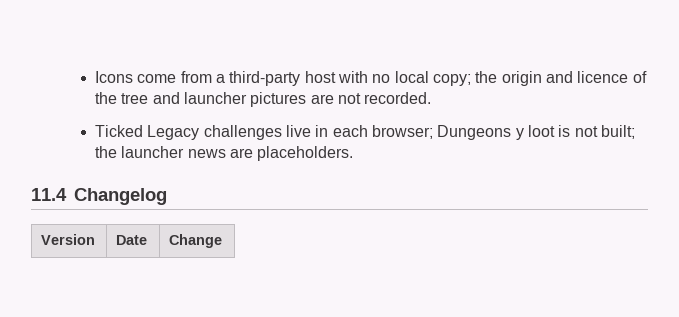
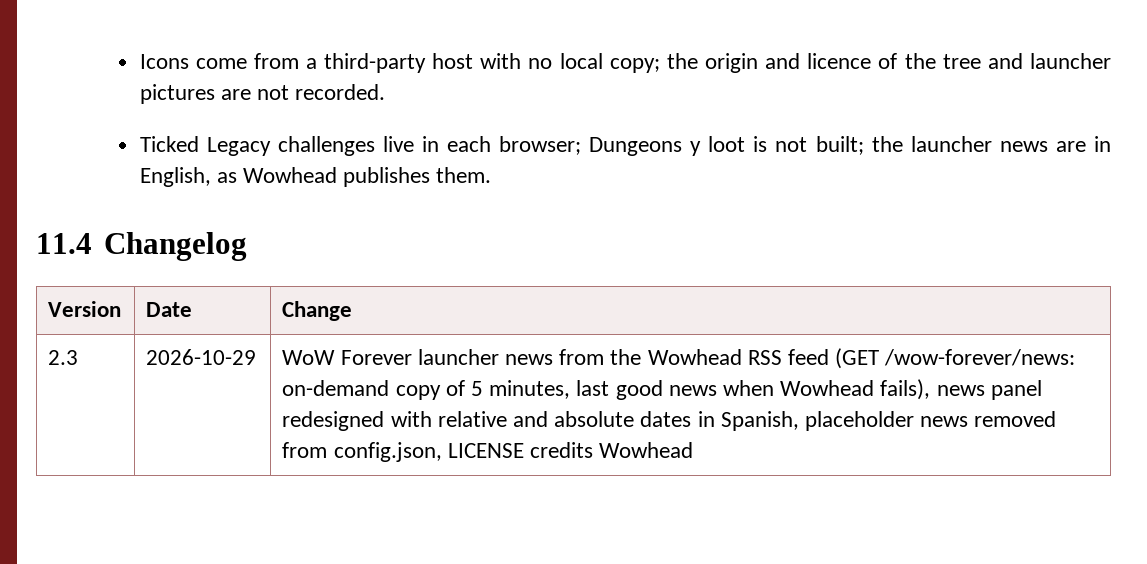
[257,146,354,161] placeholders. -> [1093,136,1111,152] [139,167,492,187] in English, as Wowhead publishes them.
(223, 241) none -> [48,350,79,365] [146,349,257,365] [282,348,1076,369] [282,379,1042,400] [282,411,1057,431] [282,442,694,462] // 2.3 | 2026-10-29 | WoW Forever launcher news from the Wowhead RSS feed (GET /wow-forever/news: on-demand copy of 5 minutes, last good news when Wowhead fails), news panel redesigned with relative and absolute dates in Spanish, placeholder news removed from config.json, LICENSE credits Wowhead

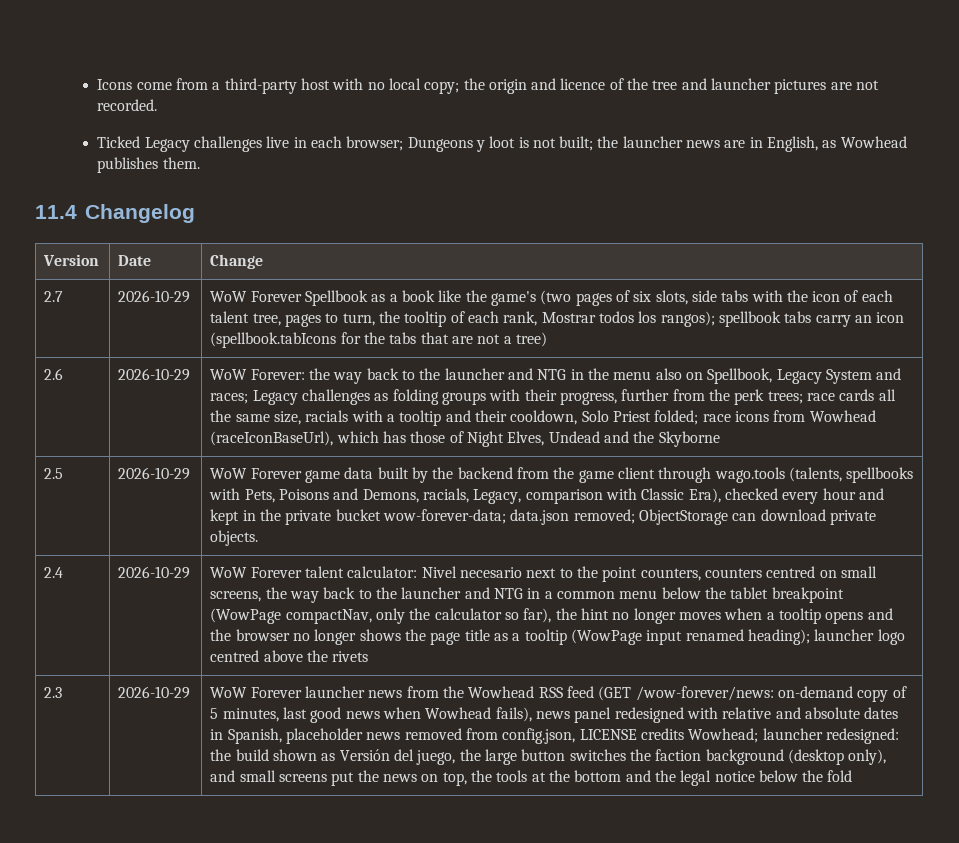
(353, 311) none -> [44,291,64,302] [118,290,191,303] [210,290,893,306] [210,311,905,327] [210,332,547,348] [44,368,64,380] [118,368,191,381] [210,368,902,384] [210,389,896,405] [210,410,876,426] [210,431,720,447] [44,468,64,479] [118,467,191,480] [210,467,914,483] [209,488,884,504] [210,509,876,525] [210,530,259,546] [44,567,64,578] [118,566,191,579] [210,566,877,582] [210,587,844,603] [210,608,893,624] [210,629,905,645] [210,650,369,662] // 2.7 | 2026-10-29 | WoW Forever Spellbook as a book like the game's (two pages of six slots, side tabs with the icon of each talent tree, pages to turn, the tooltip of each rank, Mostrar todos los rangos); spellbook tabs carry an icon (spellbook.tabIcons for the tabs that are not a tree) // 2.6 | 2026-10-29 | WoW Forever: the way back to the launcher and NTG in the menu also on Spellbook, Legacy System and races; Legacy challenges as folding groups with their progress, further from the perk trees; race cards all the same size, racials with a tooltip and their cooldown, Solo Priest folded; race icons from Wowhead (raceIconBaseUrl), which has those of Night Elves, Undead and the Skyborne // 2.5 | 2026-10-29 | WoW Forever game data built by the backend from the game client through wago.tools (talents, spellbooks with Pets, Poisons and Demons, racials, Legacy, comparison with Classic Era), checked every hour and kept in the private bucket wow-forever-data; data.json removed; ObjectStorage can download private objects. // 2.4 | 2026-10-29 | WoW Forever talent calculator: Nivel necesario next to the point counters, counters centred on small screens, the way back to the launcher and NTG in a common menu below the tablet breakpoint (WowPage compactNav, only the calculator so far), the hint no longer moves when a tooltip opens and the browser no longer shows the page title as a tooltip (WowPage input renamed heading); launcher logo centred above the rivets
[599,442,694,458] Wowhead -> [688,728,899,744] [210,749,887,765] [210,770,853,786] Wowhead; launcher redesigned: the build shown as Versión del juego, the large button switches the faction background (desktop only), and small screens put the news on top, the tools at the bottom and the legal notice below the fold

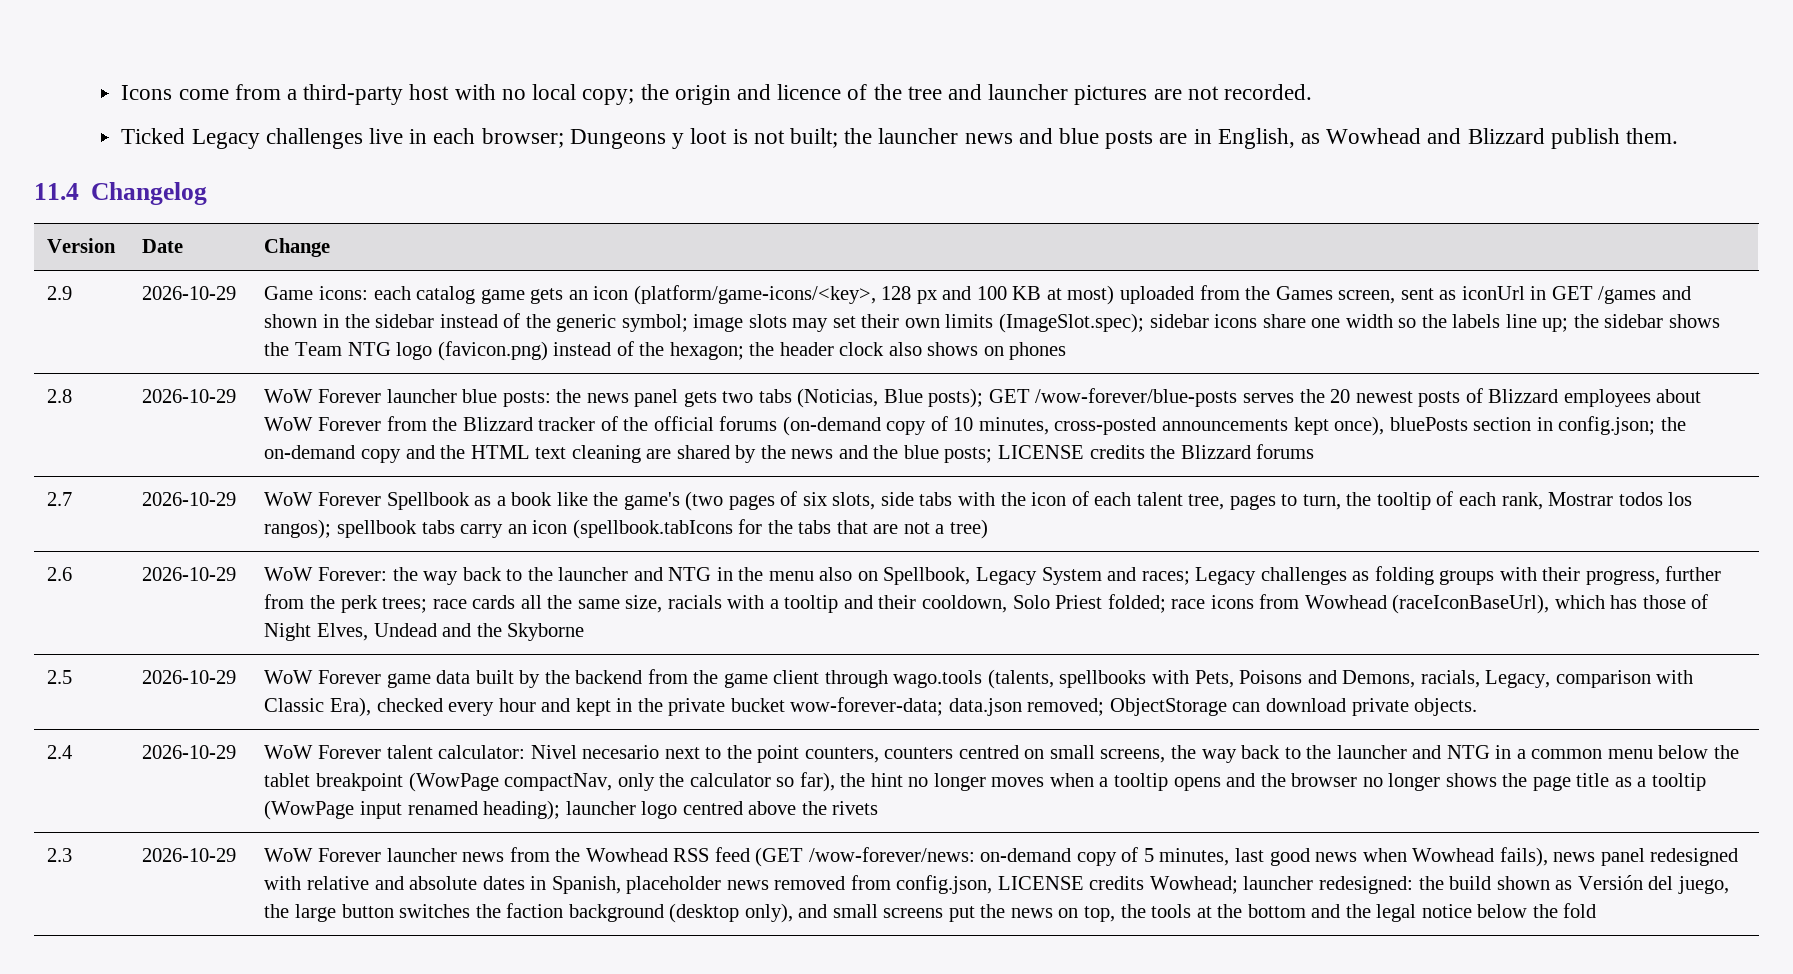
(721, 144) none -> [1018,128,1154,149] and blue posts
[97,157,159,173] publishes -> [1427,128,1620,149] and Blizzard publish
(264, 261) none -> [47,286,73,300] [142,286,237,300] [264,285,1691,305] [264,313,1720,333] [264,341,1067,361] [47,389,73,403] [142,389,237,403] [264,388,1702,408] [264,416,1686,436] [264,444,1315,463] // 2.9 | 2026-10-29 | Game icons: each catalog game gets an icon (platform/game-icons/<key>, 128 px and 100 KB at most) uploaded from the Games screen, sent as iconUrl in GET /games and shown in the sidebar instead of the generic symbol; image slots may set their own limits (ImageSlot.spec); sidebar icons share one width so the labels line up; the sidebar shows the Team NTG logo (favicon.png) instead of the hexagon; the header clock also shows on phones // 2.8 | 2026-10-29 | WoW Forever launcher blue posts: the news panel gets two tabs (Noticias, Blue posts); GET /wow-forever/blue-posts serves the 20 newest posts of Blizzard employees about WoW Forever from the Blizzard tracker of the official forums (on-demand copy of 10 minutes, cross-posted announcements kept once), bluePosts section in config.json; the on-demand copy and the HTML text cleaning are shared by the news and the blue posts; LICENSE credits the Blizzard forums

